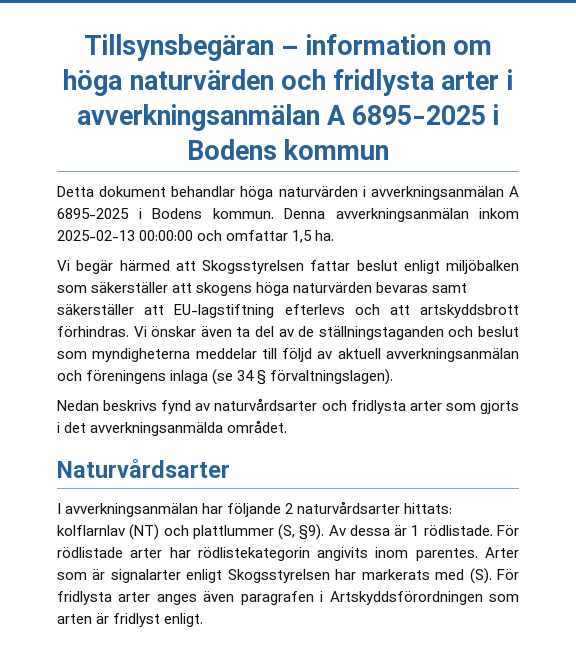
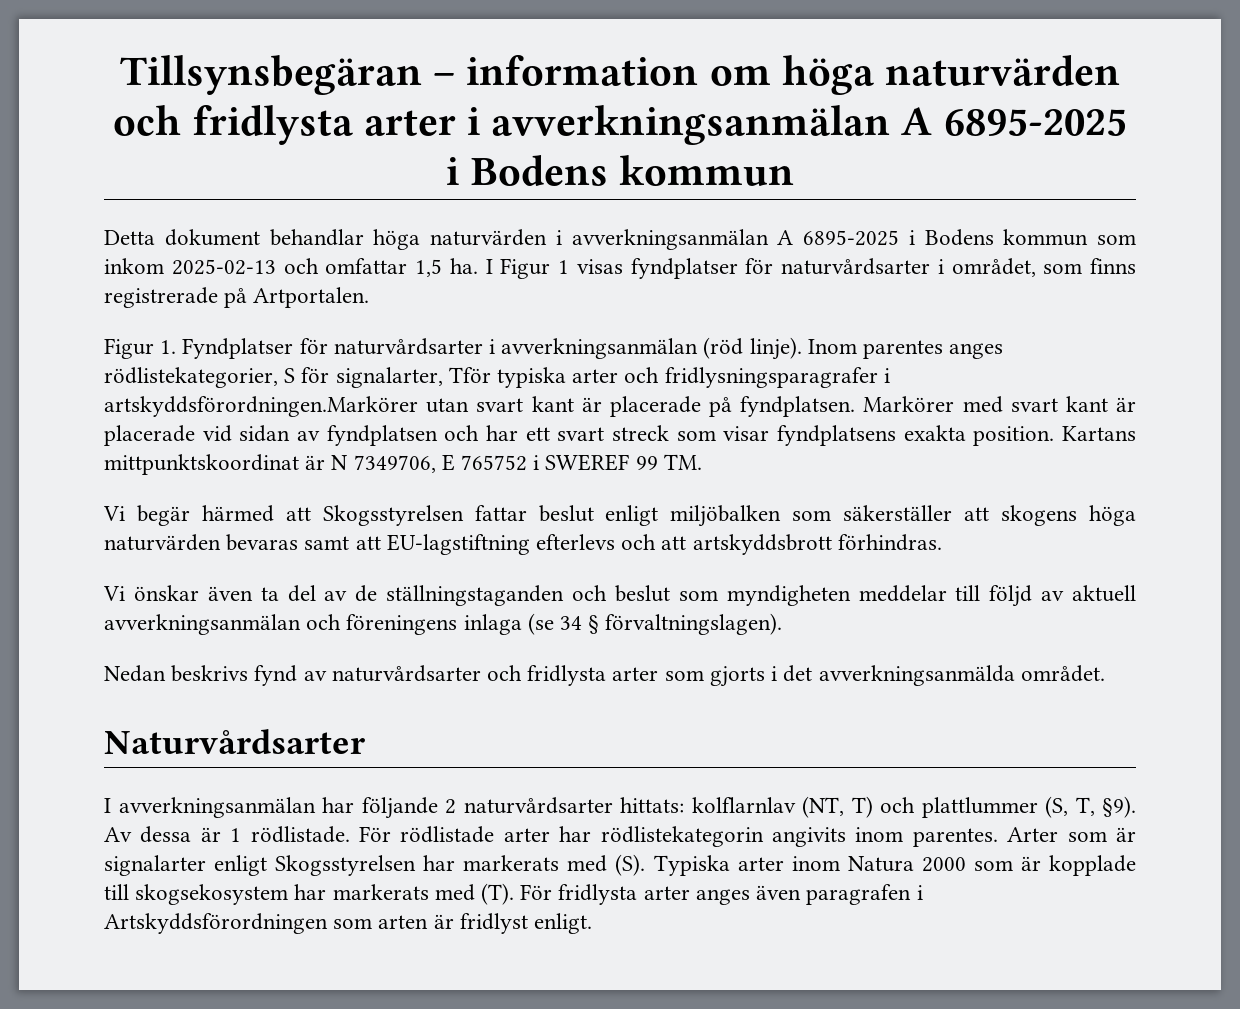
[212,208,469,222] kommun. Denna avverkningsanmälan -> [1003,229,1136,246] kommun som
[139,230,194,241] 00:00:00 -> (276, 267) none
(335, 235) none -> [485,258,1136,279] [104,287,370,308] [104,337,1004,360] [104,367,890,388] [104,396,1136,417] [104,425,1136,446] [104,454,702,475] I Figur 1 visas fyndplatser för naturvårdsarter i området, som finns registrerade på Artportalen. // Figur 1. Fyndplatser för naturvårdsarter i avverkningsanmälan (röd linje). Inom parentes anges rödlistekategorier, S för signalarter, Tför typiska arter och fridlysningsparagrafer i artskyddsförordningen.Markörer utan svart kant är placerade på fyndplatsen. Markörer med svart kant är placerade vid sidan av fyndplatsen och har ett svart streck som visar fyndplatsens exakta position. Kartans mittpunktskoordinat är N 7349706, E 765752 i SWEREF 99 TM.
[57,304,134,315] säkerställer -> (350, 543) none
(129, 331) none -> (942, 542) //
[92,348,191,362] myndigheterna -> [726,585,851,606] myndigheten
[129,524,160,540] (NT) -> [802,796,873,818] (NT, T)
(296, 532) none -> [1075,797,1095,816] T,
(492, 576) none -> [653,855,1136,876] [104,883,515,905] Typiska arter inom Natura 2000 som är kopplade till skogsekosystem har markerats med (T).

